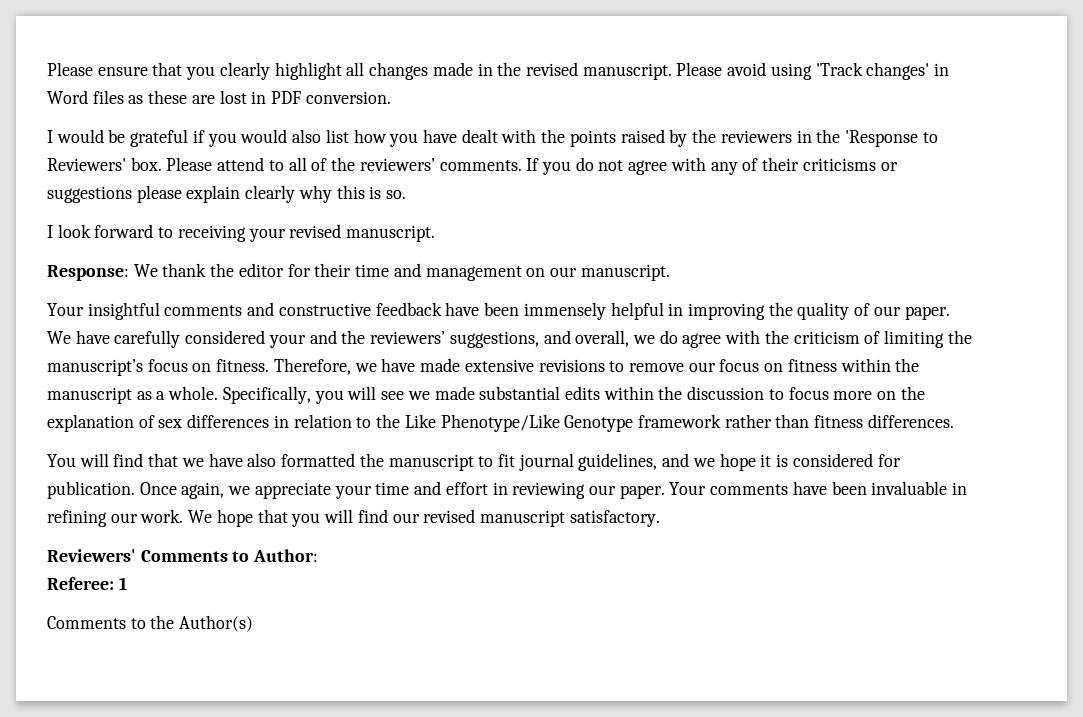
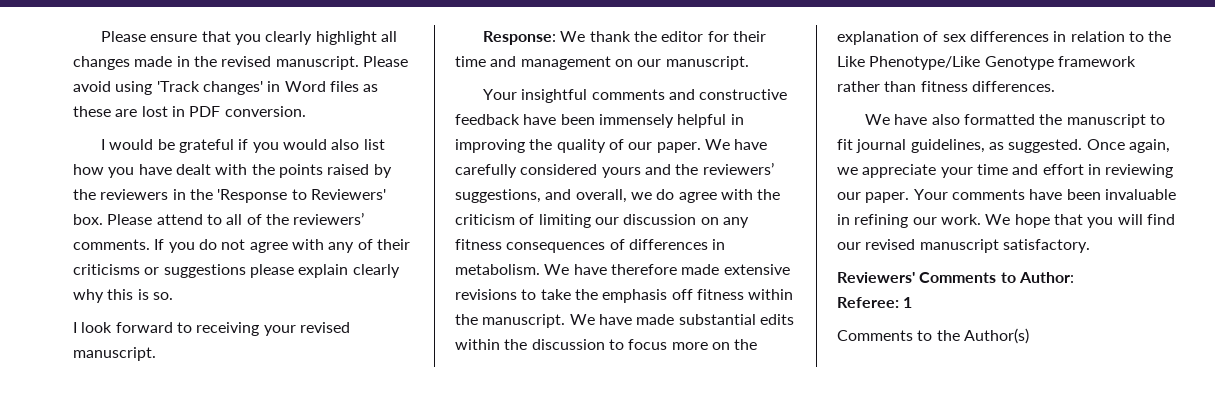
[268,334,306,348] your -> [601,167,641,178] yours
[947,330,972,344] [47,358,920,376] [47,386,430,404] the manuscript’s focus on fitness. Therefore, we have made extensive revisions to remove our focus on fitness within the manuscript as a whole. Specifically, you will see we -> [594,214,749,228] [455,239,726,253] [455,264,790,275] [455,289,794,303] [455,314,632,328] our discussion on any fitness consequences of differences in metabolism. We have therefore made extensive revisions to take the emphasis off fitness within the manuscript. We have
[47,453,204,467] You will find that we -> [865,114,891,125] We
[662,453,901,471] [47,481,135,499] and we hope it is considered for publication. -> [988,139,1083,153] as suggested.

